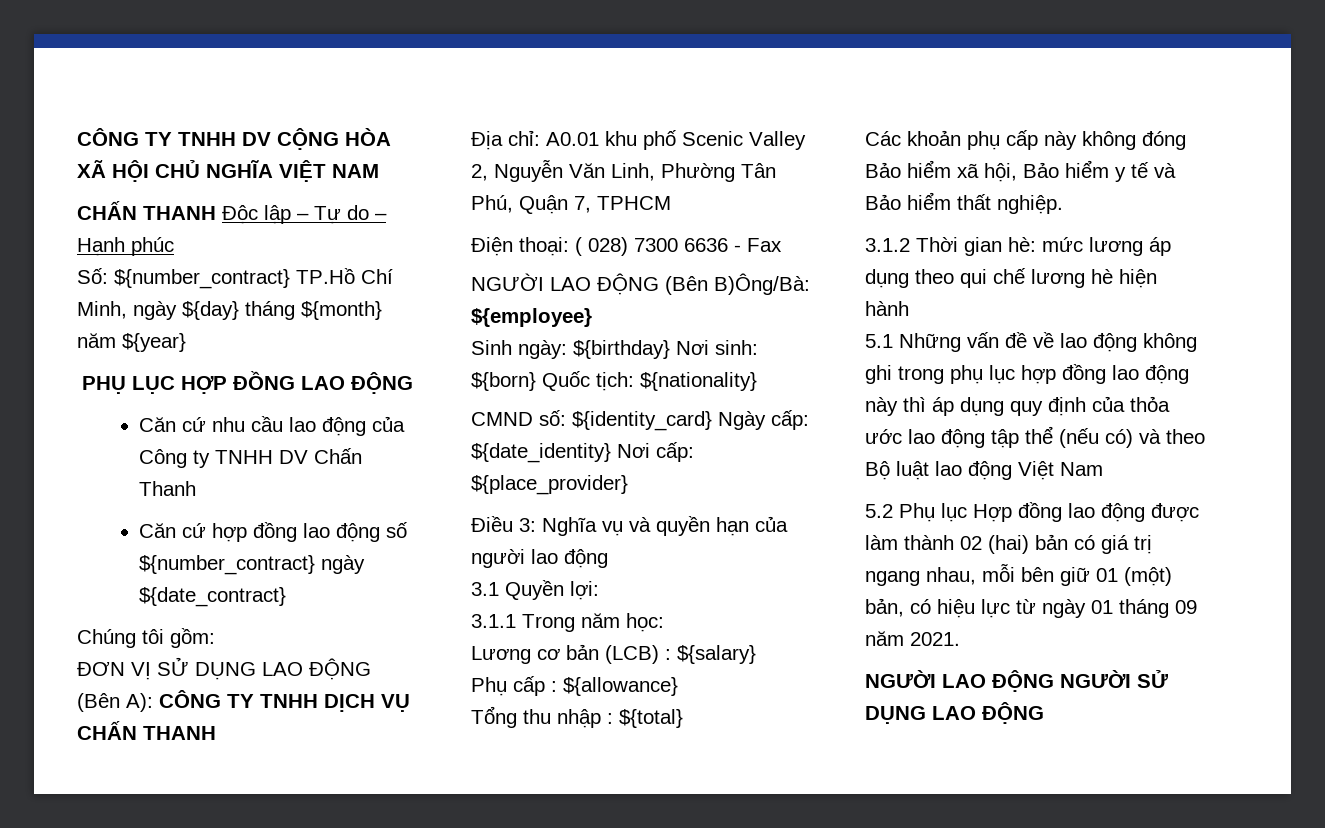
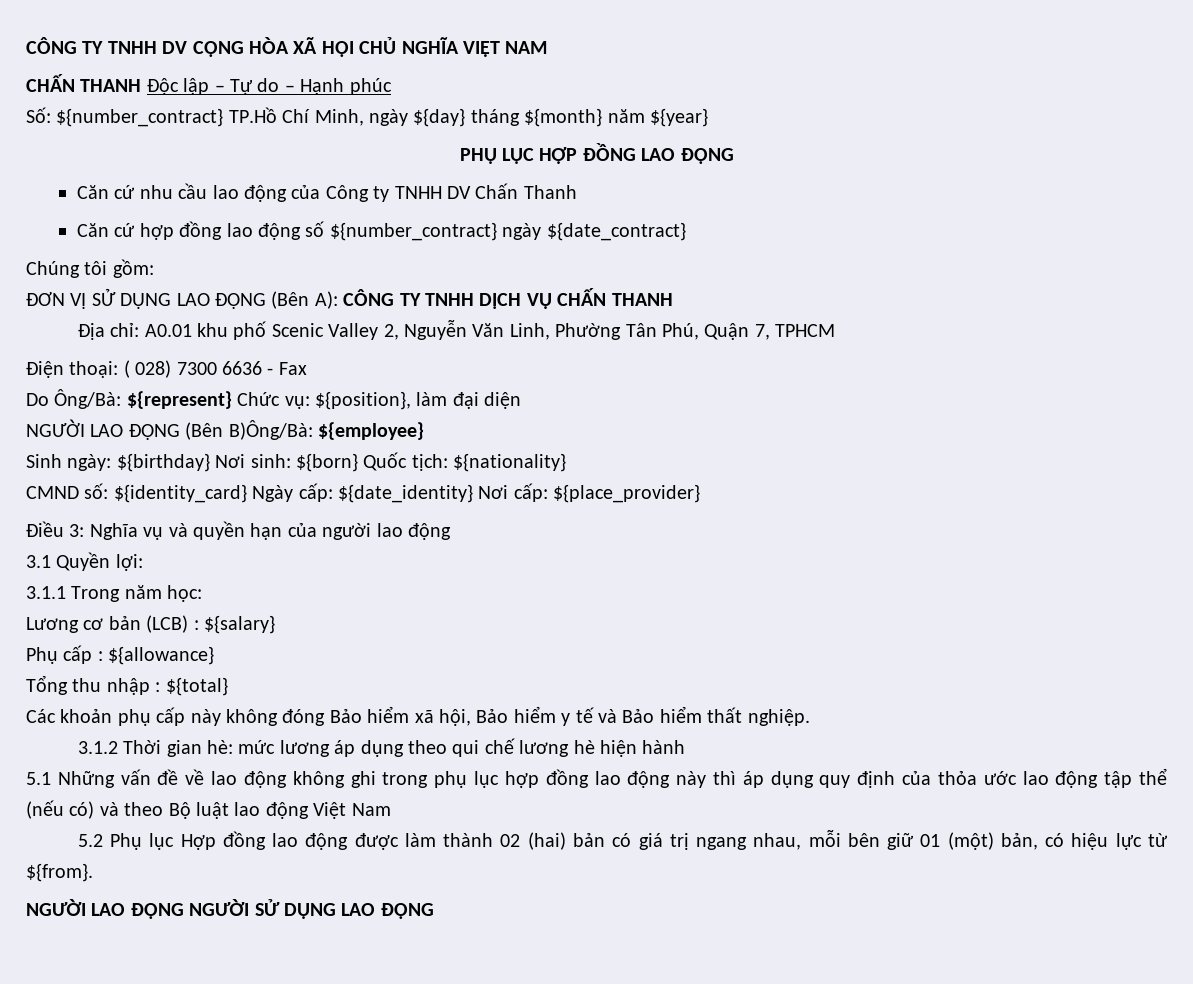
(782, 245) none -> [26,389,522,410] // Do Ông/Bà: ${represent} Chức vụ: ${position}, làm đại diện
[1042,599,1197,618] [865,631,960,646] ngày 01 tháng 09 năm 2021. -> [26,863,93,882] ${from}.

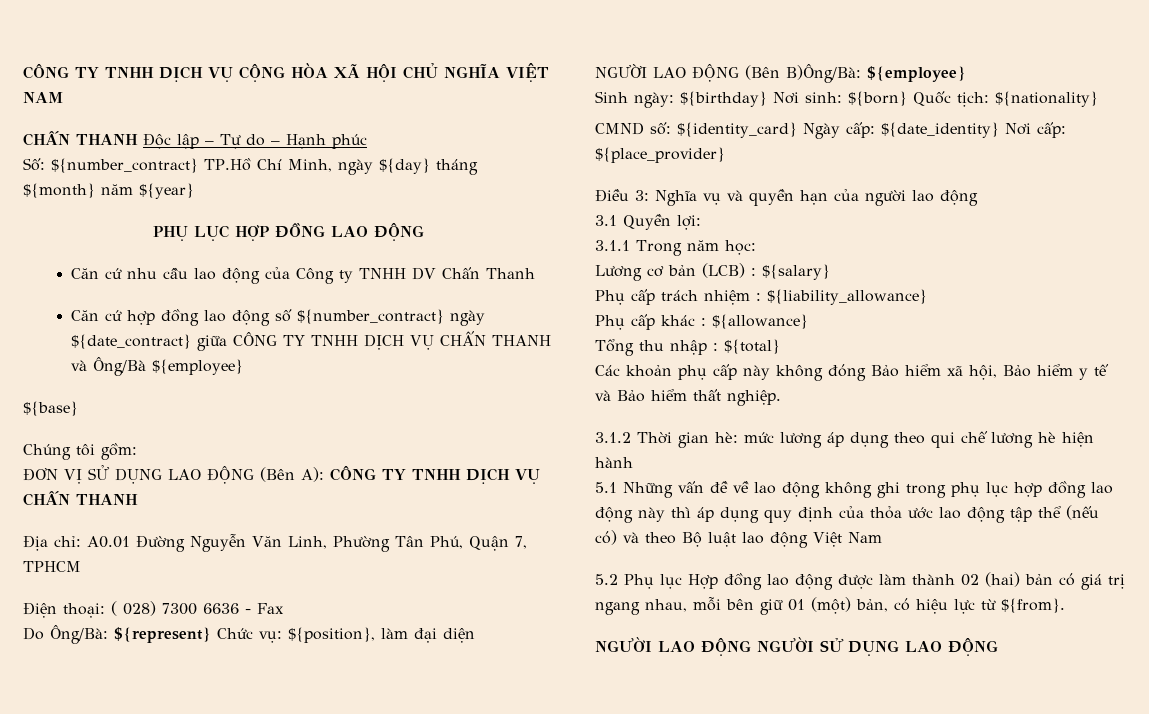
[26,37,188,54] CÔNG TY TNHH DV -> [23,64,233,82] CÔNG TY TNHH DỊCH VỤ
(686, 231) none -> [197,331,552,351] [71,357,244,376] [23,401,78,416] giữa CÔNG TY TNHH DỊCH VỤ CHẤN THANH và Ông/Bà ${employee} // ${base}
[197,321,399,340] khu phố Scenic Valley 2, -> [136,535,185,552] Đường
(93, 654) none -> [661,289,927,305] [595,314,695,330] trách nhiệm : ${liability_allowance} // Phụ cấp khác

